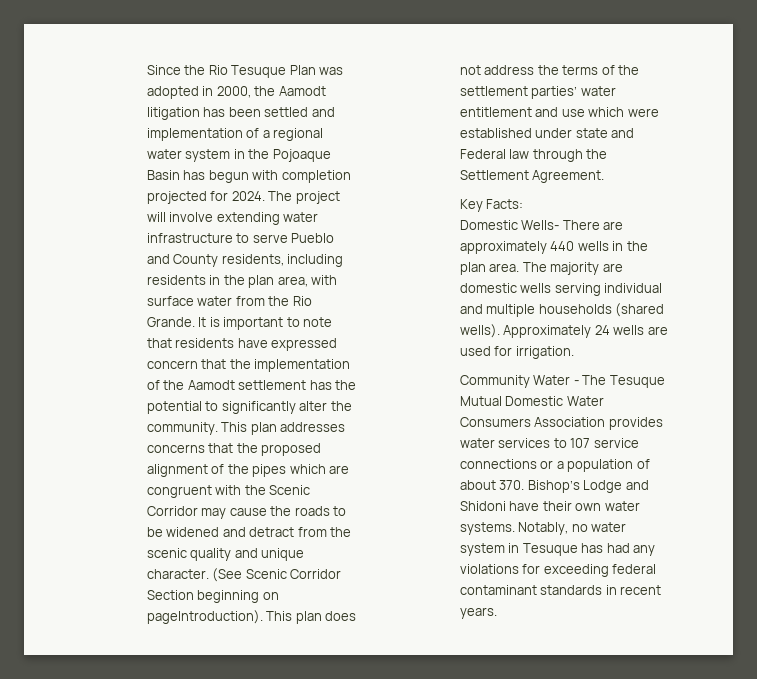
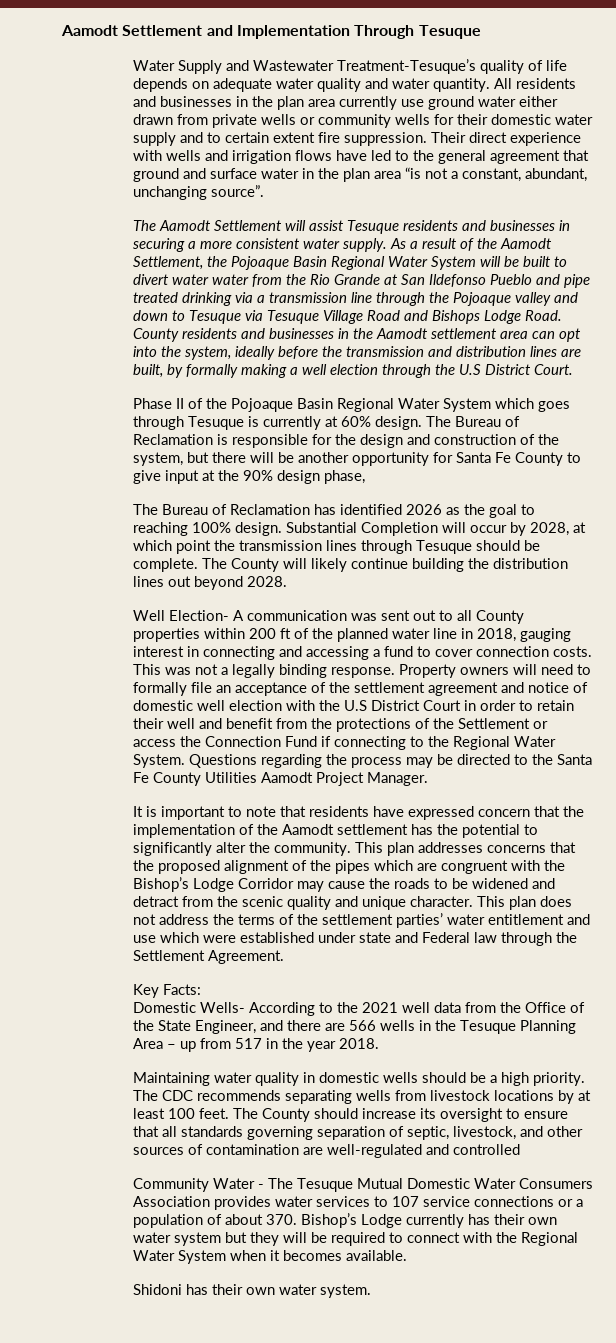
[146,65,344,78] [146,86,326,99] [146,107,335,120] [146,128,324,141] [146,149,331,162] [146,170,351,183] [146,191,340,204] [146,212,319,225] [146,233,335,243] [146,254,344,267] [146,275,338,288] [146,296,312,306] [146,317,195,327] Since the Rio Tesuque Plan was adopted in 2000, the Aamodt litigation has been settled and implementation of a regional water system in the Pojoaque Basin has begun with completion projected for 2024. The project will involve extending water infrastructure to serve Pueblo and County residents, including residents in the plan area, with surface water from the Rio Grande. -> [61,25,481,39] [133,59,568,74] [133,78,577,92] [133,96,559,110] [133,114,594,128] [133,132,582,146] [133,150,590,164] [133,167,588,182] [133,185,265,200] [133,220,571,234] [133,238,553,252] [133,256,568,270] [133,274,591,288] [133,292,579,306] [133,310,563,324] [133,328,582,342] [133,346,582,360] [133,364,574,378] [133,398,571,412] [133,416,521,430] [133,434,560,448] [133,452,582,466] [133,470,366,484] [133,504,536,518] [133,522,587,536] [133,540,541,554] [133,558,569,572] [133,576,288,590] [133,610,525,624] [133,628,572,642] [133,646,593,660] [133,664,592,678] [133,682,589,696] [133,700,575,711] [133,718,549,732] [133,736,557,750] [133,754,593,768] [133,772,429,786] Aamodt Settlement and Implementation Through Tesuque // Water Supply and Wastewater Treatment-Tesuque’s quality of life depends on adequate water quality and water quantity. All residents and businesses in the plan area currently use ground water either drawn from private wells or community wells for their domestic water supply and to certain extent fire suppression. Their direct experience with wells and irrigation flows have led to the general agreement that ground and surface water in the plan area “is not a constant, abundant, unchanging source”. // The Aamodt Settlement will assist Tesuque residents and businesses in securing a more consistent water supply. As a result of the Aamodt Settlement, the Pojoaque Basin Regional Water System will be built to divert water water from the Rio Grande at San Ildefonso Pueblo and pipe treated drinking via a transmission line through the Pojoaque valley and down to Tesuque via Tesuque Village Road and Bishops Lodge Road. County residents and businesses in the Aamodt settlement area can opt into the system, ideally before the transmission and distribution lines are built, by formally making a well election through the U.S District Court. // Phase II of the Pojoaque Basin Regional Water System which goes through Tesuque is currently at 60% design. The Bureau of Reclamation is responsible for the design and construction of the system, but there will be another opportunity for Santa Fe County to give input at the 90% design phase, // The Bureau of Reclamation has identified 2026 as the goal to reaching 100% design. Substantial Completion will occur by 2028, at which point the transmission lines through Tesuque should be complete. The County will likely continue building the distribution lines out beyond 2028. // Well Election- A communication was sent out to all County properties within 200 ft of the planned water line in 2018, gauging interest in connecting and accessing a fund to cover connection costs. This was not a legally binding response. Property owners will need to formally file an acceptance of the settlement agreement and notice of domestic well election with the U.S District Court in order to retain their well and benefit from the protections of the Settlement or access the Connection Fund if connecting to the Regional Water System. Questions regarding the process may be directed to the Santa Fe County Utilities Aamodt Project Manager. //
[269,485,311,495] Scenic -> [133,877,235,892] Bishop’s Lodge
[212,568,342,582] [146,590,279,603] [146,610,263,624] (See Scenic Corridor Section beginning on pageIntroduction). -> (474, 901) none
[562,220,624,230] [459,241,648,254] [459,262,623,275] [459,283,663,296] [459,303,665,317] [459,324,668,338] [459,346,574,359] There are approximately 440 wells in the plan area. The majority are domestic wells serving individual and multiple households (shared wells). Approximately 24 wells are used for irrigation. -> [249,1002,586,1016] [133,1020,577,1034] [133,1038,380,1052] [133,1072,586,1086] [133,1090,592,1104] [133,1108,569,1122] [133,1126,584,1140] [133,1144,521,1158] According to the 2021 well data from the Office of the State Engineer, and there are 566 wells in the Tesuque Planning Area – up from 517 in the year 2018. // Maintaining water quality in domestic wells should be a high priority. The CDC recommends separating wells from livestock locations by at least 100 feet. The County should increase its oversight to ensure that all standards governing separation of septic, livestock, and other sources of contamination are well-regulated and controlled
[625,480,649,490] [459,501,640,511] [459,522,627,535] [459,543,656,556] [459,564,657,577] [459,585,662,595] [459,607,497,619] and Shidoni have their own water systems. Notably, no water system in Tesuque has had any violations for exceeding federal contaminant standards in recent years. -> [406,1214,558,1228] [133,1232,579,1246] [133,1250,408,1264] [133,1284,372,1298] currently has their own water system but they will be required to connect with the Regional Water System when it becomes available. // Shidoni has their own water system.

